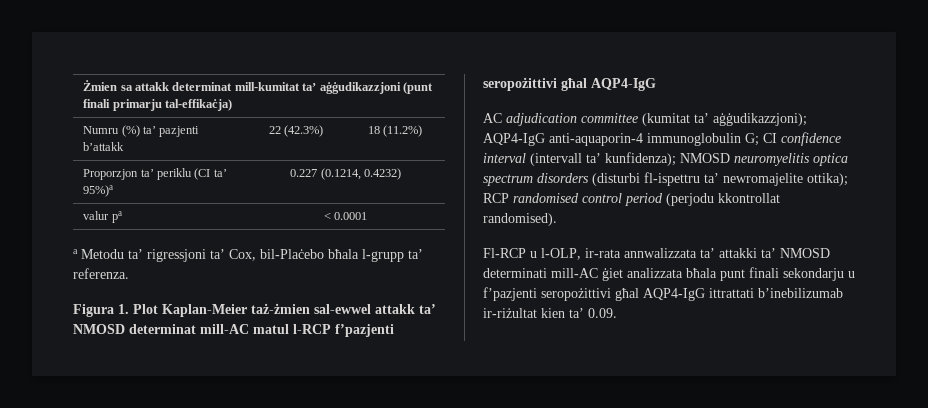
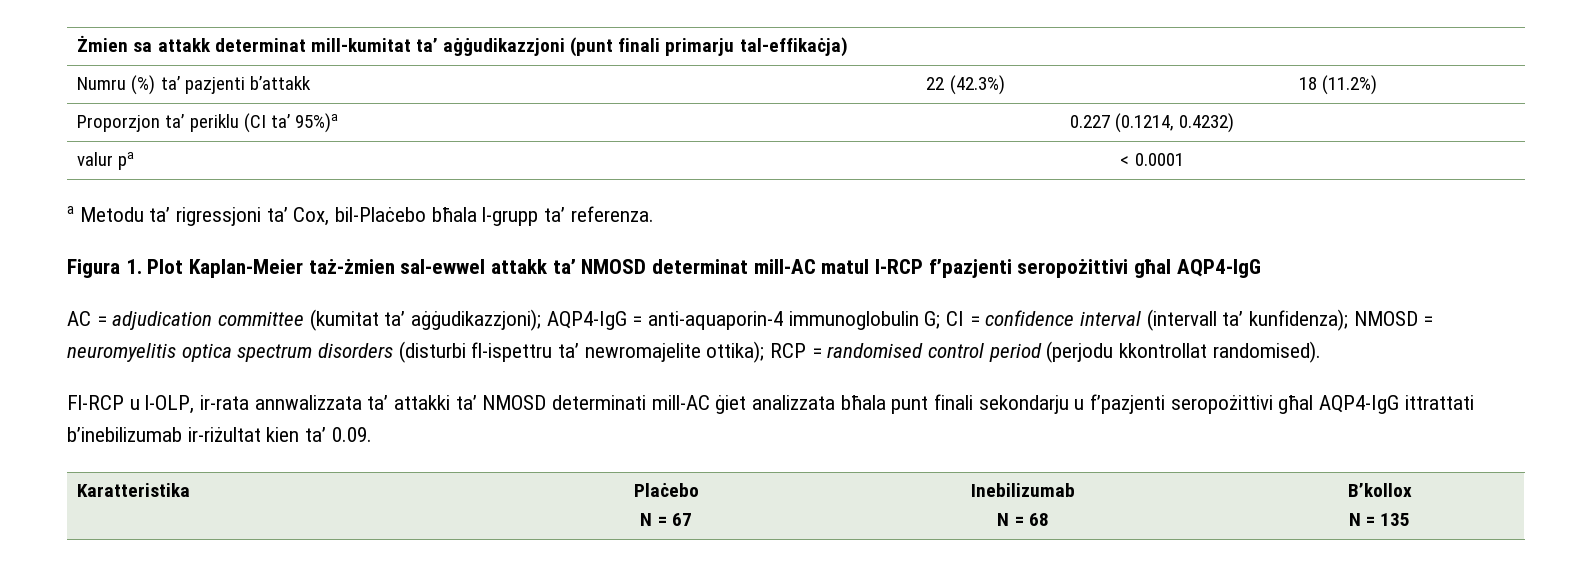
(502, 118) none -> [96,316,107,326] =
(545, 139) none -> [632,316,643,326] =
(777, 138) none -> [969,316,980,326] =
(730, 158) none -> [1423,316,1434,326] =
(509, 198) none -> [811,348,822,358] =
(617, 313) none -> [77,483,191,497] [633,483,699,497] [640,513,692,526] [971,483,1075,497] [997,513,1049,526] [1347,483,1412,497] [1348,513,1411,526] // Karatteristika | Plaċebo // N = 67 | Inebilizumab // N = 68 | B’kollox // N = 135

